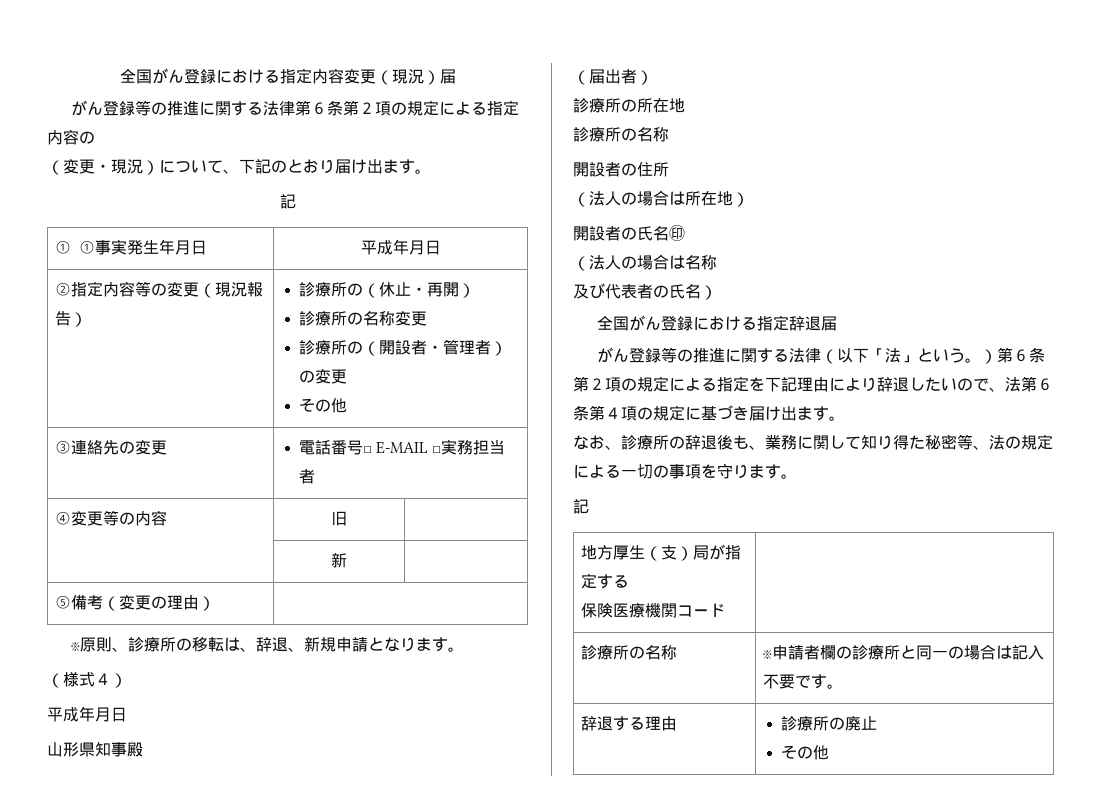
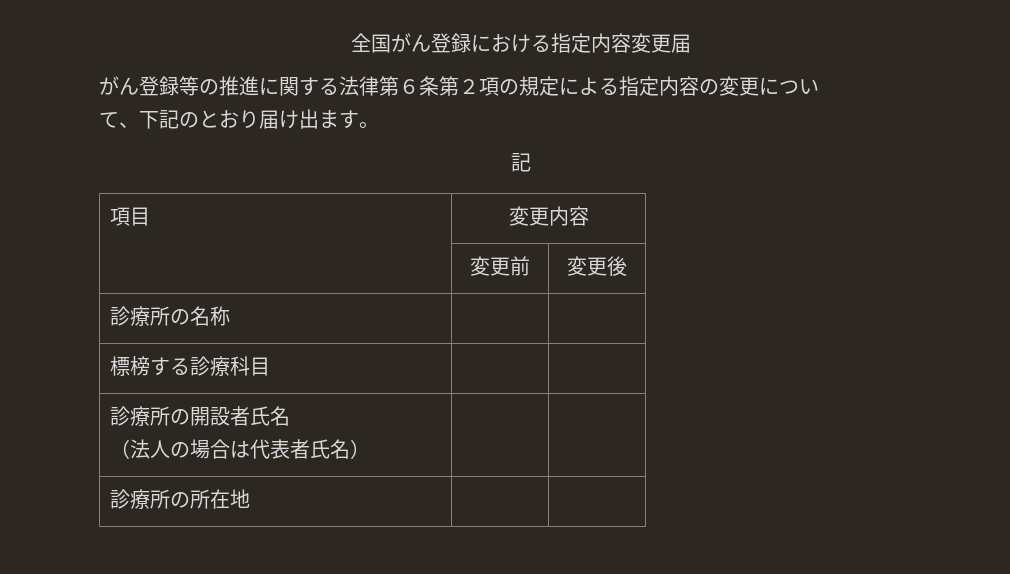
[375,69,440,85] （現況） -> (671, 43) none
[47,159,159,175] // （変更・現況） -> [719,76,759,96] 変更
(207, 166) none -> (819, 86) //
[55,239,208,255] [360,239,441,255] [55,281,264,298] [55,311,88,327] [298,281,475,298] [298,310,427,326] [298,339,507,356] [298,369,347,384] [298,398,347,413] [55,440,168,455] [298,439,505,455] [298,469,315,484] [55,510,168,526] [331,511,347,526] [331,552,347,568] [55,595,216,611] [70,636,464,652] [47,672,127,688] [47,706,127,722] [47,742,143,757] [573,69,653,85] [573,97,685,113] [573,126,669,142] [573,162,669,177] [573,190,749,207] [573,225,685,241] [573,254,717,271] [573,283,717,300] [596,315,837,331] [596,347,1045,364] [573,376,1053,392] [573,405,845,421] [573,434,1053,450] [573,463,797,479] [573,499,589,514] [581,544,742,561] [581,573,630,589] [581,602,726,618] [581,644,678,660] [763,644,1045,660] [763,674,844,689] [581,716,678,731] [780,715,877,731] [780,745,829,760] ① ①事実発生年月日 | 平成年月日 // ②指定内容等の変更（現況報告） | 診療所の（休止・再開） // 診療所の名称変更 // 診療所の（開設者・管理者）の変更 // その他 // ③連絡先の変更 | 電話番号□ E-MAIL □実務担当者 // ④変更等の内容 | 旧 | // | 新 | // ⑤備考（変更の理由） | // ※原則、診療所の移転は、辞退、新規申請となります。 // （様式４） // 平成年月日 // 山形県知事殿 // （届出者） // 診療所の所在地 // 診療所の名称 // 開設者の住所 // （法人の場合は所在地） // 開設者の氏名㊞ // （法人の場合は名称 // 及び代表者の氏名） // 全国がん登録における指定辞退届 // がん登録等の推進に関する法律（以下「法」という。）第６条第２項の規定による指定を下記理由により辞退したいので、法第６条第４項の規定に基づき届け出ます。 // なお、診療所の辞退後も、業務に関して知り得た秘密等、法の規定による一切の事項を守ります。 // 記 // 地方厚生（支）局が指定する // 保険医療機関コード | // 診療所の名称 | ※申請者欄の診療所と同一の場合は記入不要です。 // 辞退する理由 | 診療所の廃止 // その他 -> [109,207,150,226] [508,206,589,226] [470,256,530,276] [567,256,627,276] [109,306,230,326] [109,356,270,376] [109,406,290,426] [109,439,370,459] [109,489,250,509] 項目 | 変更内容 // | 変更前 | 変更後 // 診療所の名称 | | // 標榜する診療科目 | | // 診療所の開設者氏名 // （法人の場合は代表者氏名） | | // 診療所の所在地 | |

